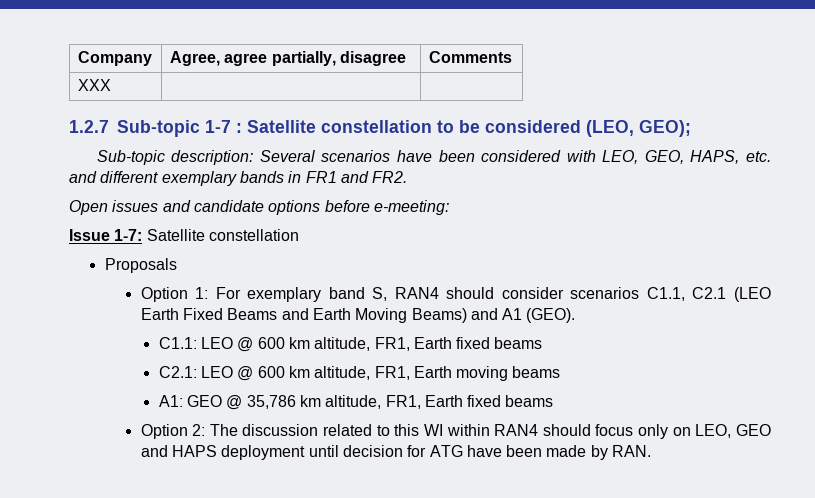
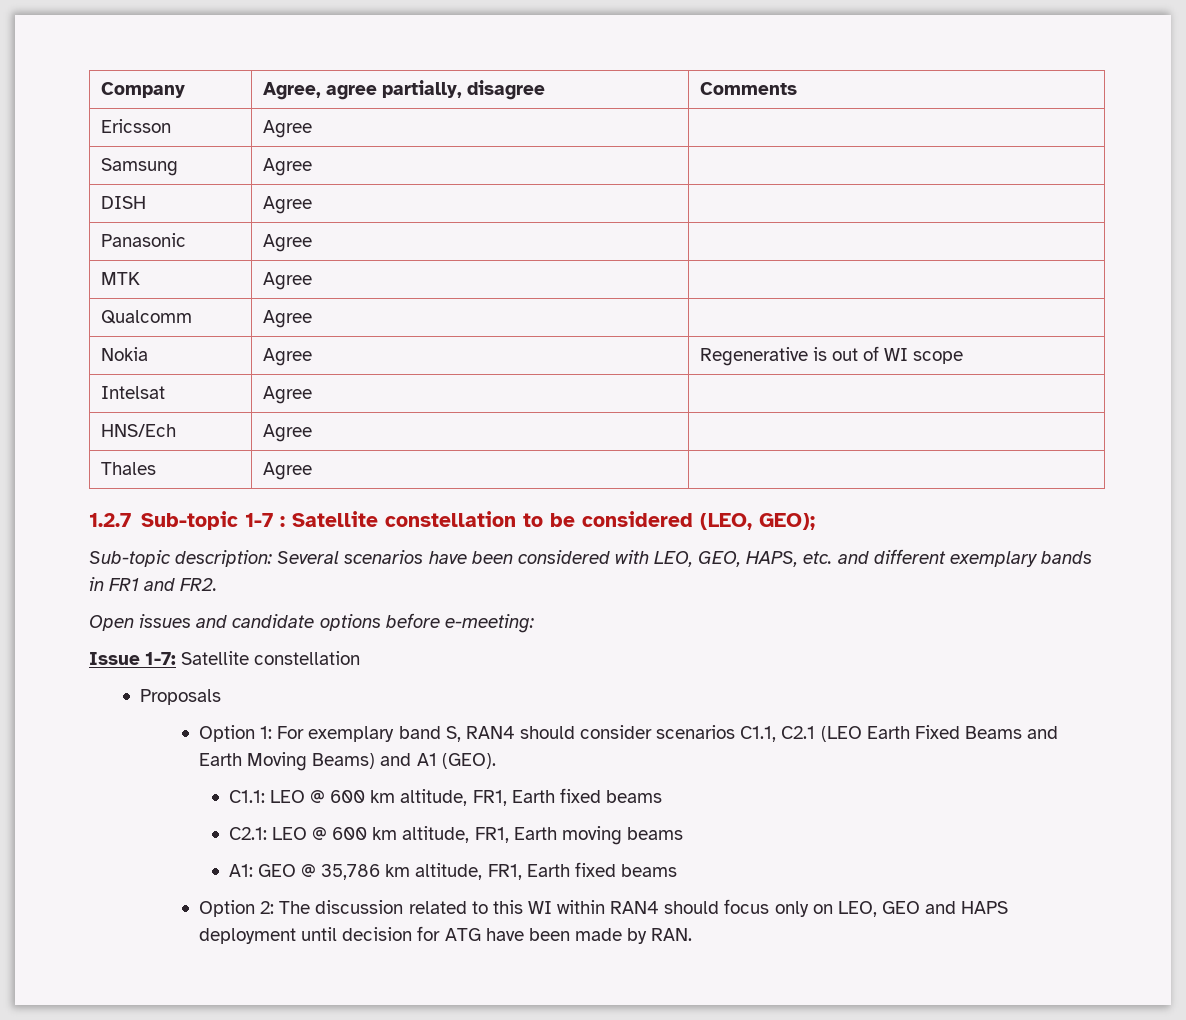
[77,79,111,91] XXX | -> [100,119,171,133] [262,120,312,138] [100,158,178,176] [262,158,312,176] [100,196,146,209] [262,196,312,214] [100,233,186,247] [262,234,312,252] [100,272,140,285] [262,272,312,290] [100,310,192,324] [262,310,312,328] [100,347,148,361] [262,348,312,366] [699,346,964,366] [100,386,165,399] [262,386,312,404] [100,424,176,437] [262,424,312,442] [100,462,156,475] [262,462,312,480] Ericsson | Agree | // Samsung | Agree | // DISH | Agree | // Panasonic | Agree | // MTK | Agree | // Qualcomm | Agree | // Nokia | Agree | Regenerative is out of WI scope // Intelsat | Agree | // HNS/Ech | Agree | // Thales | Agree

